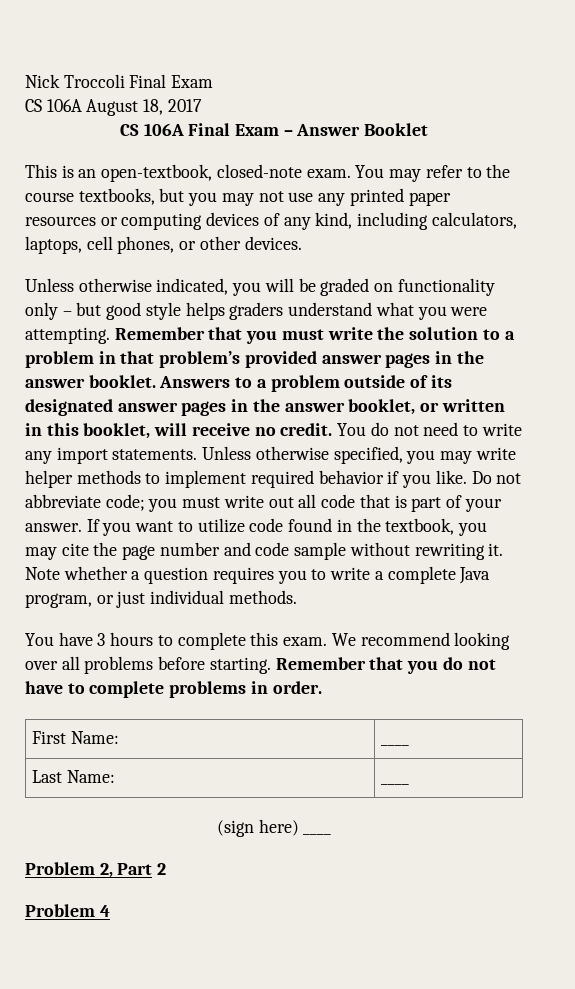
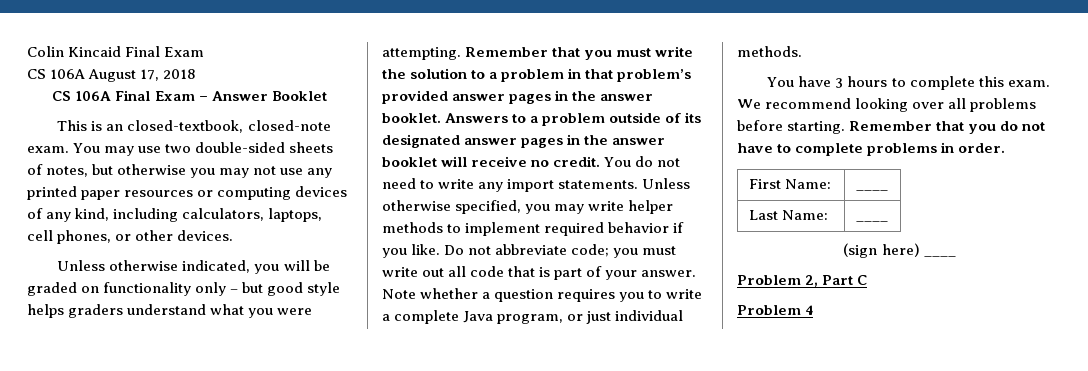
[25,74,125,88] Nick Troccoli -> [27,46,122,57] Colin Kincaid
[143,99,202,115] 18, 2017 -> [140,69,197,81] 17, 2018
[101,164,213,182] open-textbook, -> [127,120,244,133] closed-textbook,
[425,164,511,178] [25,188,185,205] refer to the course textbooks, but -> [138,142,334,153] [27,164,187,177] use two double-sided sheets of notes, but otherwise
[348,399,505,415] [25,423,151,439] booklet, or written in this booklet, -> [382,157,437,167] booklet
[86,518,487,536] [25,542,504,560] If you want to utilize code found in the textbook, you may cite the page number and code sample without rewriting it. -> (697, 273) none
[157,863,167,875] 2 -> [857,275,868,285] C

